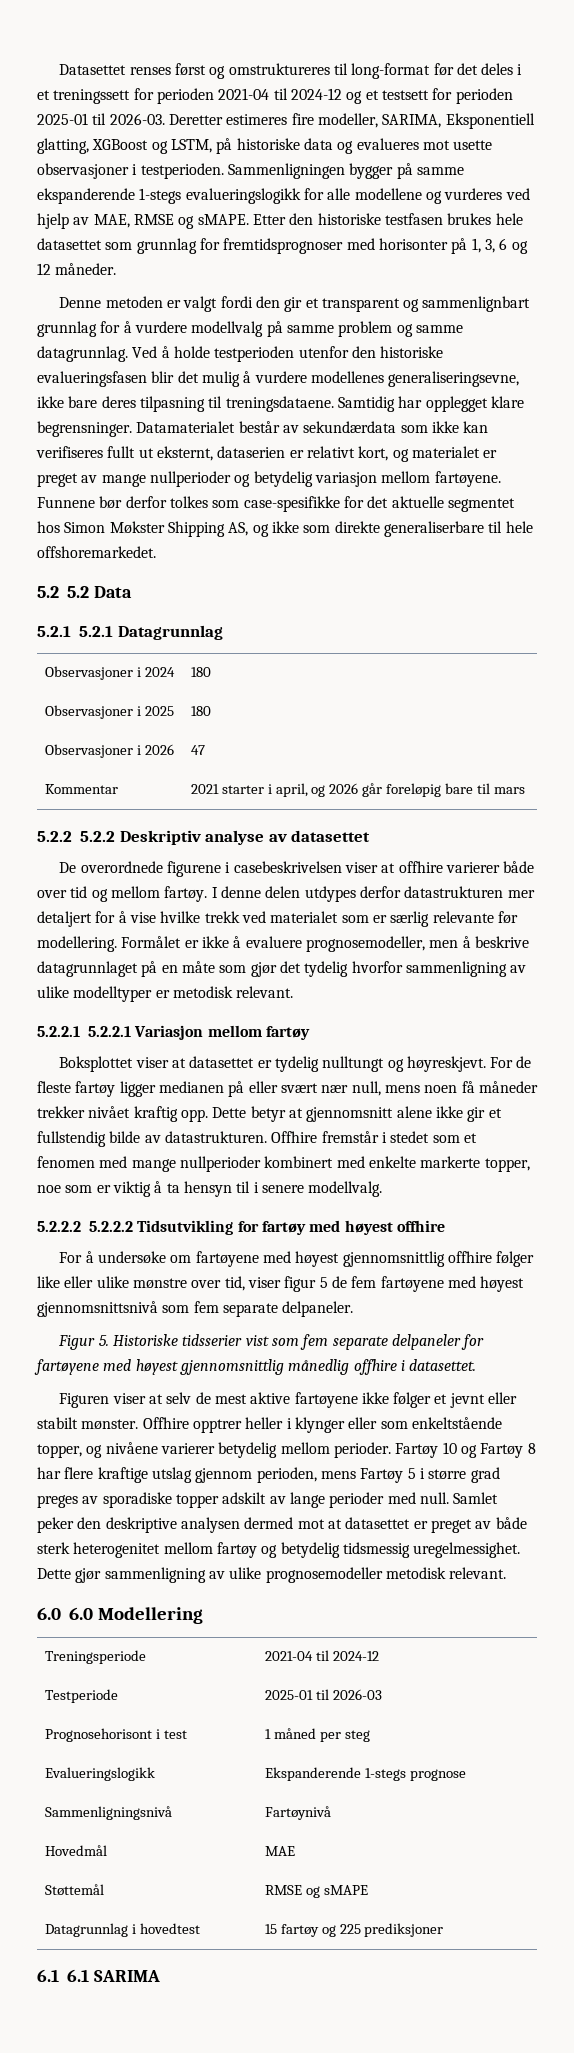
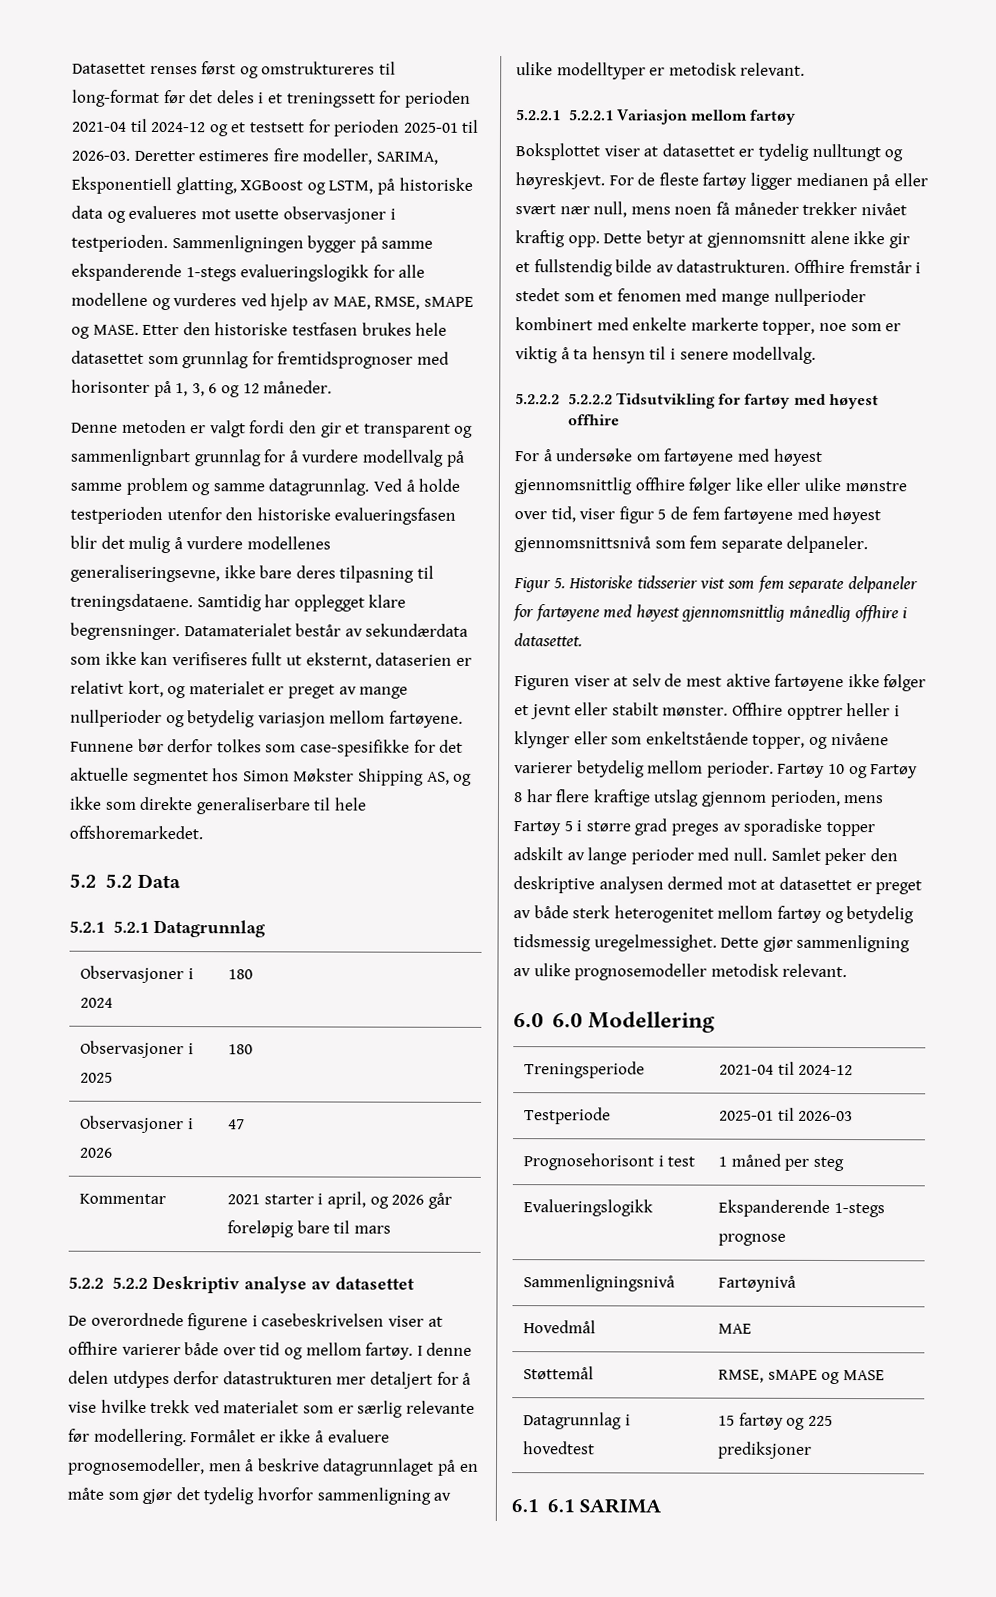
[133,214,249,229] RMSE og sMAPE. -> [374,296,474,310] [71,324,139,339] RMSE, sMAPE og MASE.
[264,1885,368,1898] RMSE og sMAPE -> [718,1369,886,1385] RMSE, sMAPE og MASE

